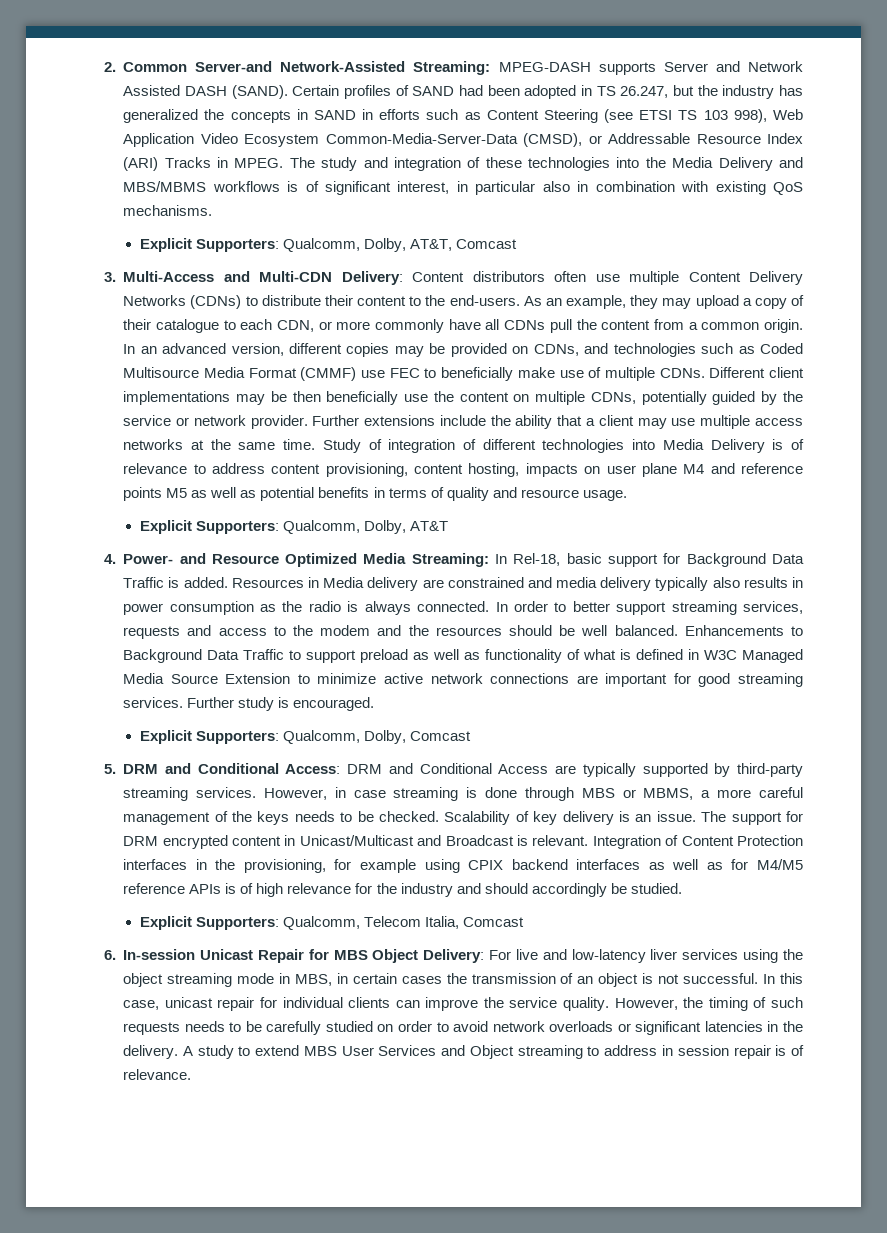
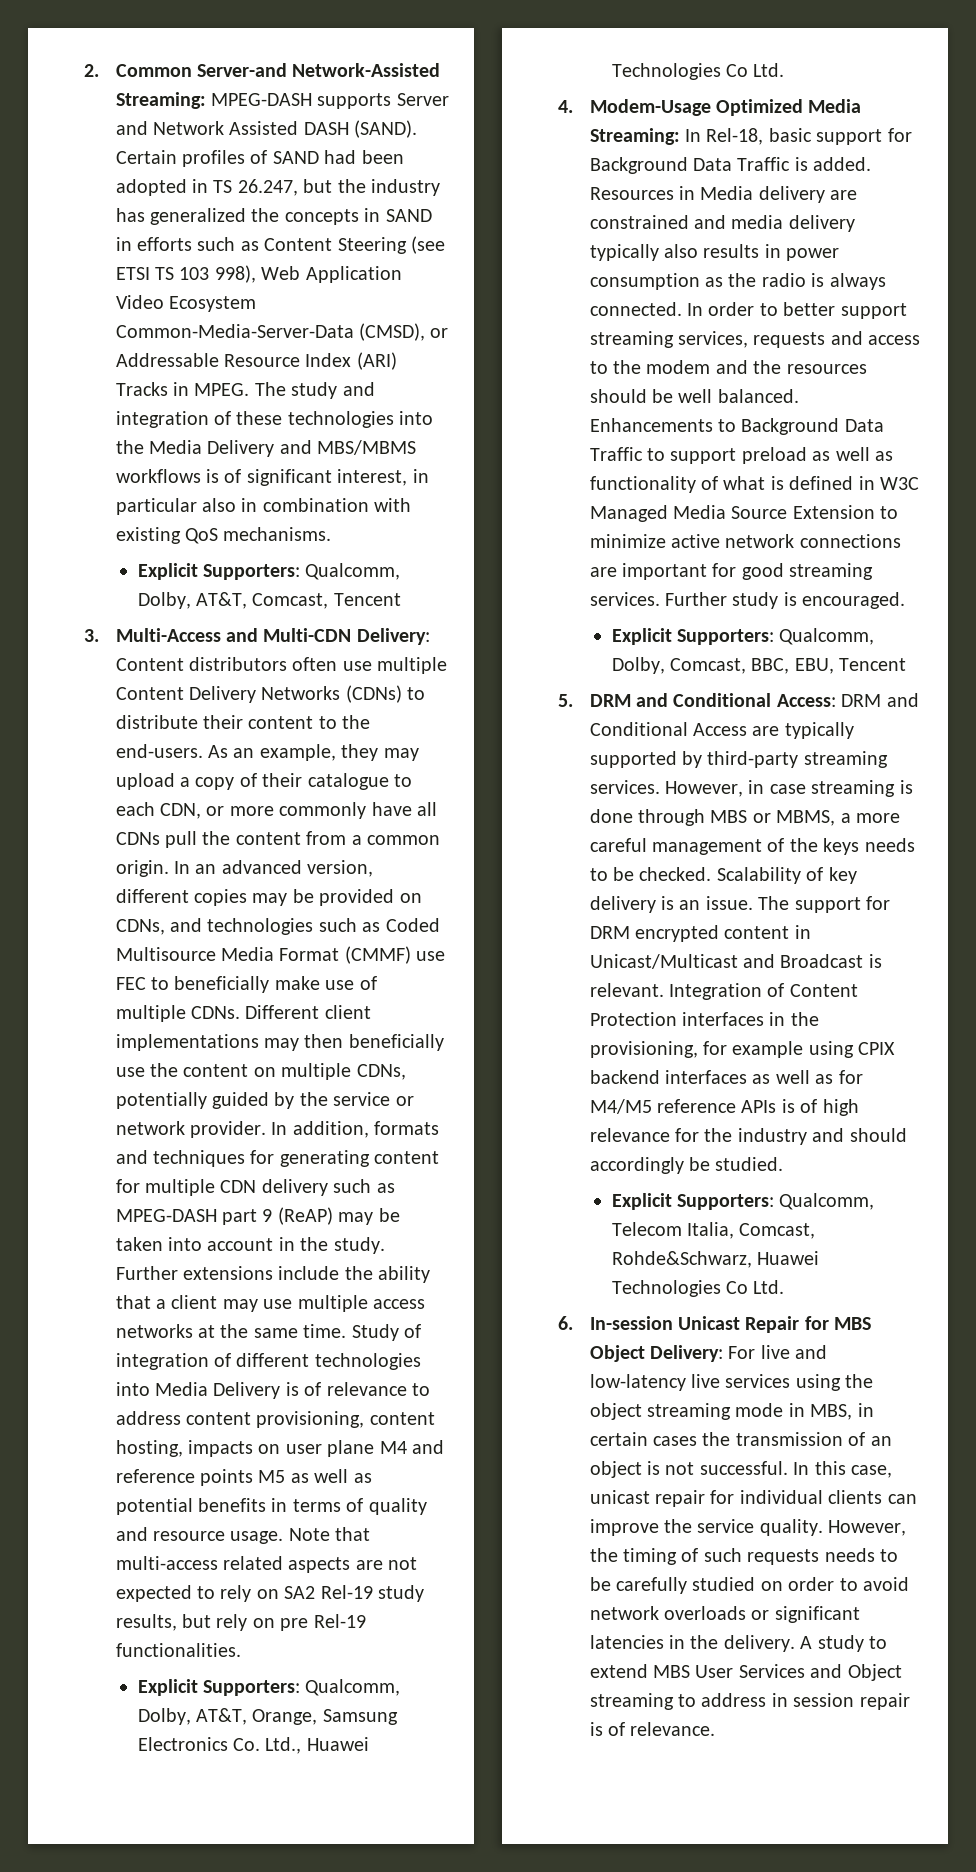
[455,239,517,249] Comcast -> [252,593,401,609] Comcast, Tencent
[270,391,287,402] be -> (299, 1044) none
(308, 422) none -> [271,1121,440,1138] [115,1150,440,1167] [115,1179,395,1196] [115,1207,400,1225] [115,1237,385,1254] In addition, formats and techniques for generating content for multiple CDN delivery such as MPEG-DASH part 9 (ReAP) may be taken into account in the study.
[139,520,448,534] [103,553,279,564] // Explicit Supporters: Qualcomm, Dolby, AT&T // 4. Power- and Resource -> [288,1527,371,1541] [115,1556,418,1573] [115,1585,424,1602] [115,1614,366,1631] [115,1643,241,1657] [137,1679,401,1696] [137,1708,398,1725] [137,1737,369,1754] [611,63,785,80] [558,99,711,116] Note that multi-access related aspects are not expected to rely on SA2 Rel-19 study results, but rely on pre Rel-19 functionalities. // Explicit Supporters: Qualcomm, Dolby, AT&T, Orange, Samsung Electronics Co. Ltd., Huawei Technologies Co Ltd. // 4. Modem-Usage
[409,731,471,741] Comcast -> [669,658,907,674] Comcast, BBC, EBU, Tencent
[462,917,524,927] Comcast -> [739,1223,816,1239] [611,1251,819,1268] [611,1280,785,1297] Comcast, Rohde&Schwarz, Huawei Technologies Co Ltd.
[650,949,678,960] liver -> [690,1374,720,1388] live

